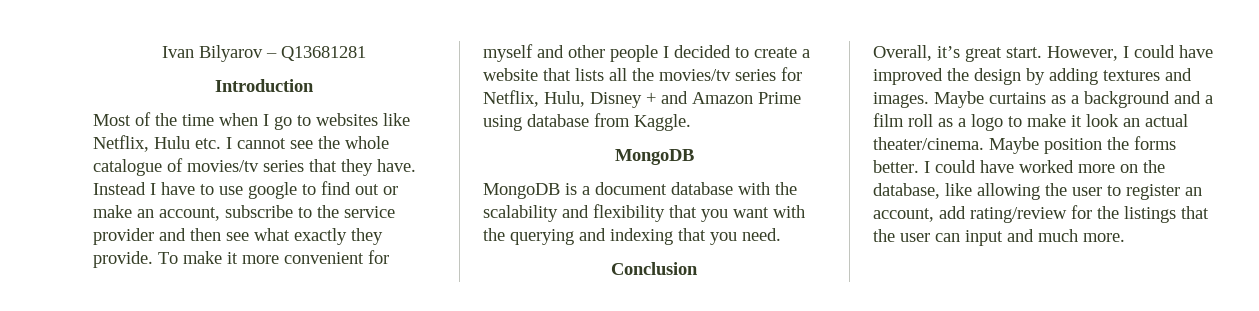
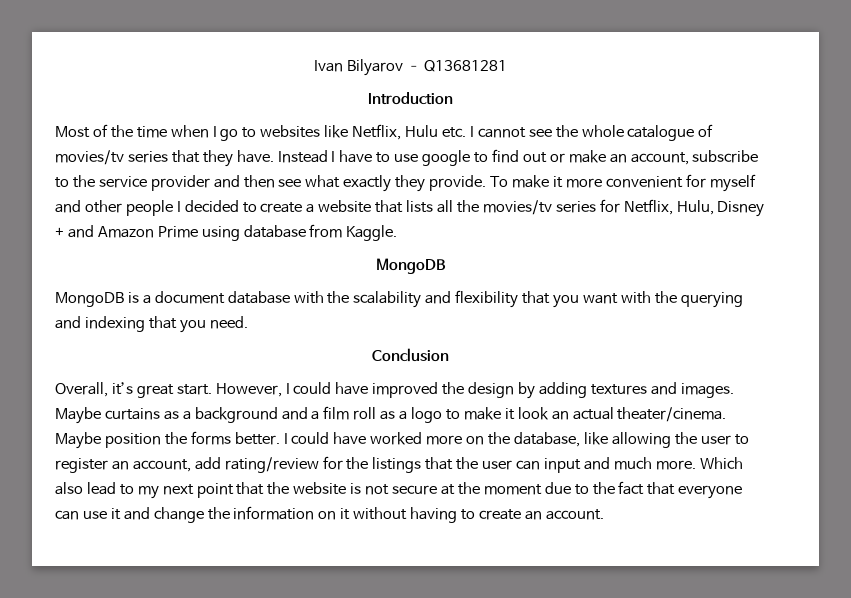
(1125, 237) none -> [699,457,743,469] [55,481,743,499] [55,506,604,523] Which also lead to my next point that the website is not secure at the moment due to the fact that everyone can use it and change the information on it without having to create an account.

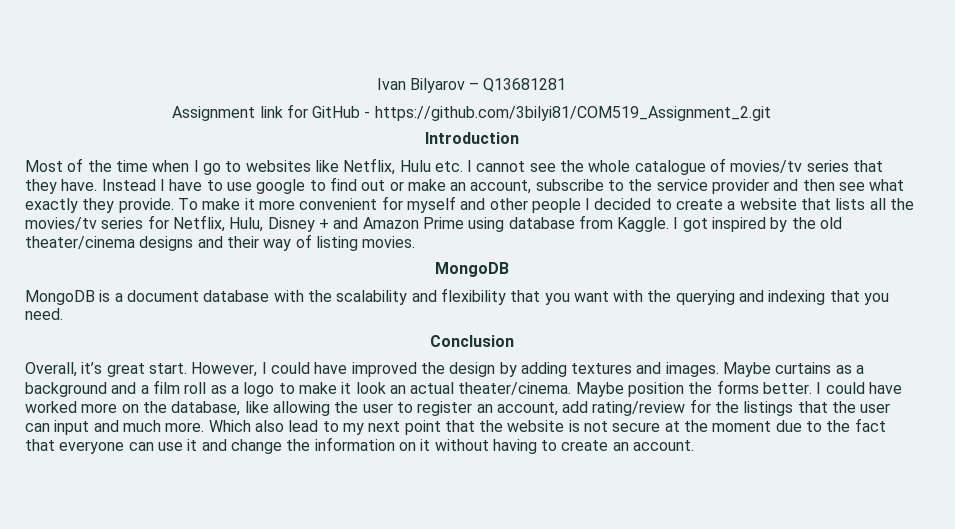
(507, 66) none -> [172,104,771,121] // Assignment link for GitHub - https://github.com/3bilyi81/COM519_Assignment_2.git
(398, 233) none -> [673,217,843,232] [25,234,416,251] I got inspired by the old theater/cinema designs and their way of listing movies.

